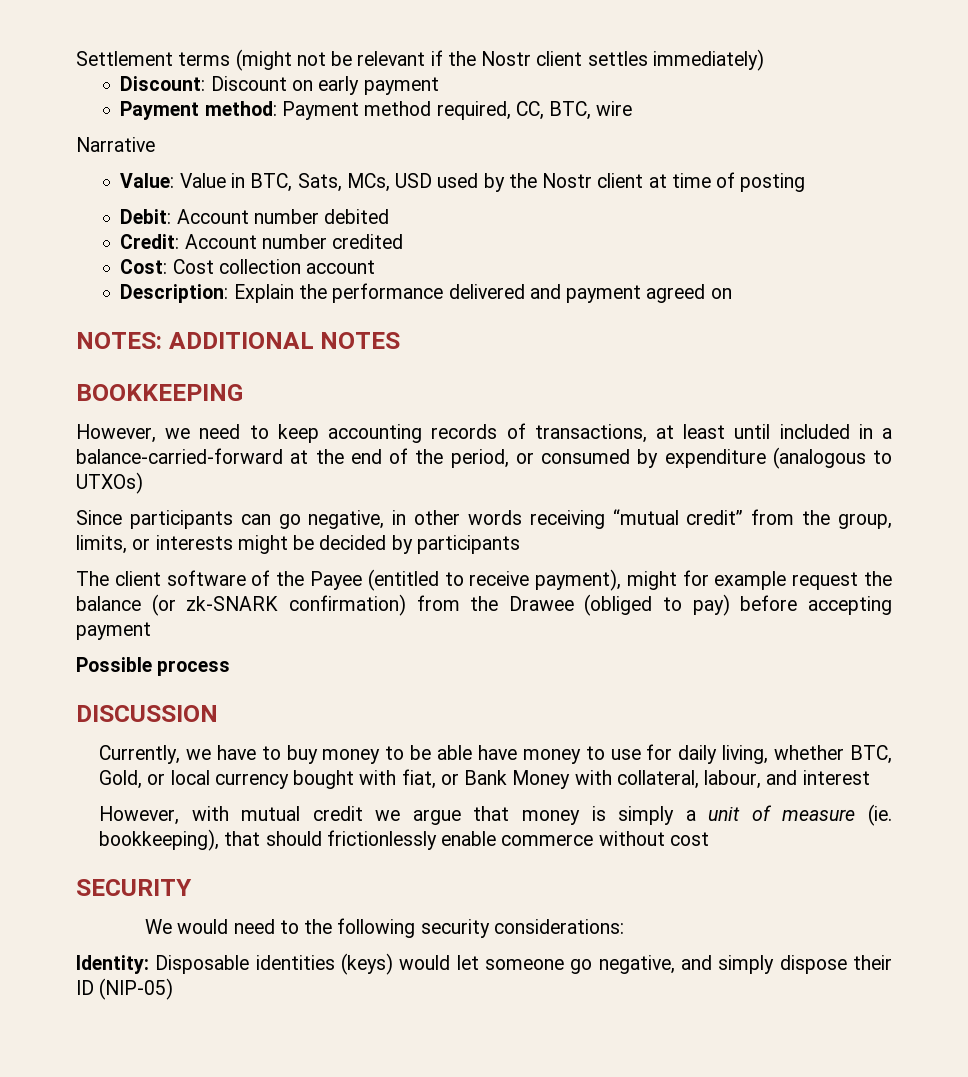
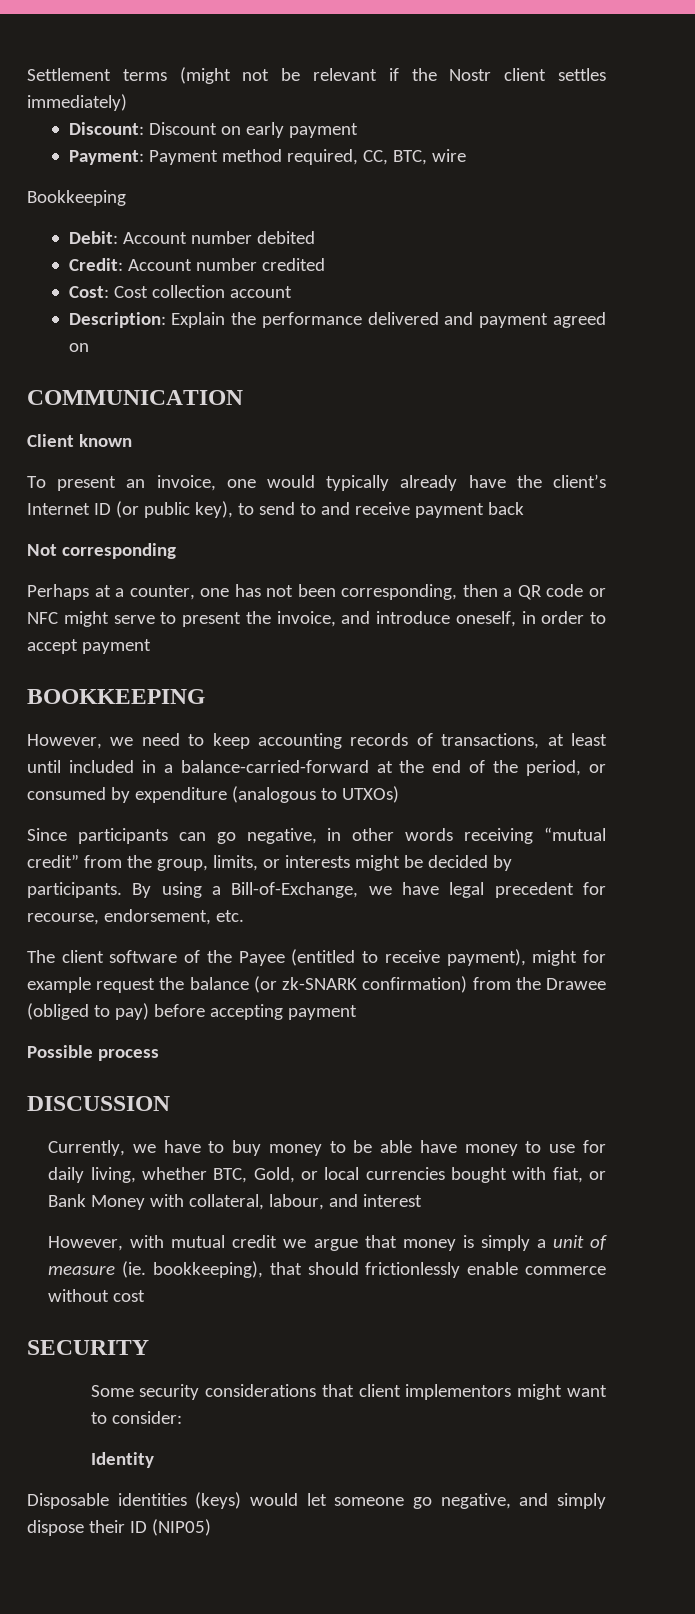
[120,101,277,120] Payment method: -> [68,150,144,165] Payment:
[76,137,155,152] [120,172,806,192] Narrative // Value: Value in BTC, Sats, MCs, USD used by the Nostr client at time of posting -> [27,190,126,206] Bookkeeping
[76,332,401,349] NOTES: ADDITIONAL NOTES -> [27,390,243,405] [27,434,132,447] [27,474,606,491] [27,501,524,518] [27,543,176,559] [27,584,606,600] [27,611,606,627] [27,639,151,654] COMMUNICATION // Client known // To present an invoice, one would typically already have the client’s Internet ID (or public key), to send to and receive payment back // Not corresponding // Perhaps at a counter, one has not been corresponding, then a QR code or NFC might serve to present the invoice, and introduce oneself, in order to accept payment
[416,535,520,554] participants -> [27,882,606,898] [27,909,244,925] participants. By using a Bill-of-Exchange, we have legal precedent for recourse, endorsement, etc.
[214,773,289,789] currency -> [365,1167,445,1180] currencies
[145,918,624,938] [76,955,149,974] We would need to the following security considerations: // Identity: -> [90,1384,607,1400] [90,1411,182,1424] [90,1452,154,1468] Some security considerations that client implementors might want to consider: // Identity //
[99,978,174,1000] (NIP-05) -> [151,1519,211,1536] (NIP05)

